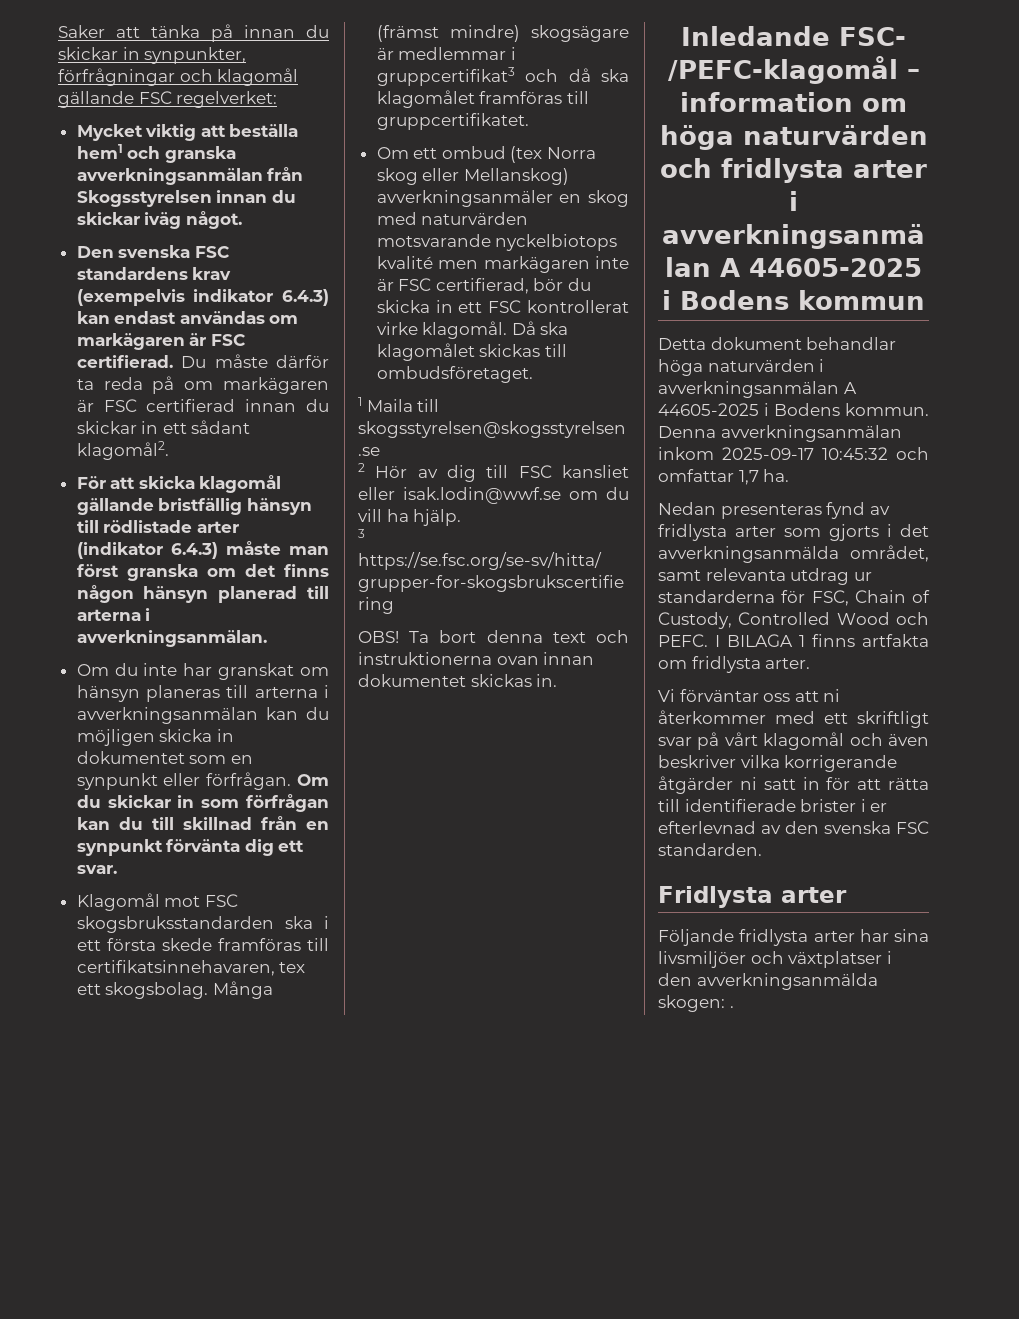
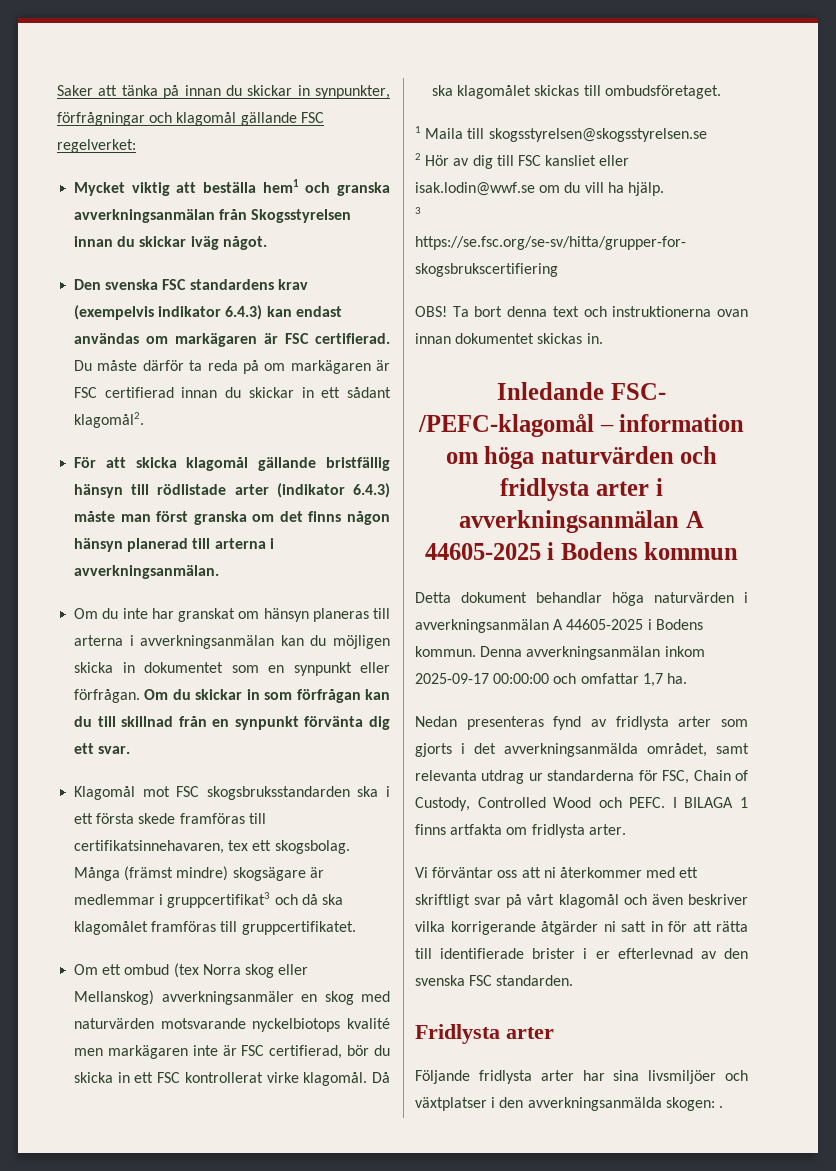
[822,447,888,460] 10:45:32 -> [493,673,550,684] 00:00:00

